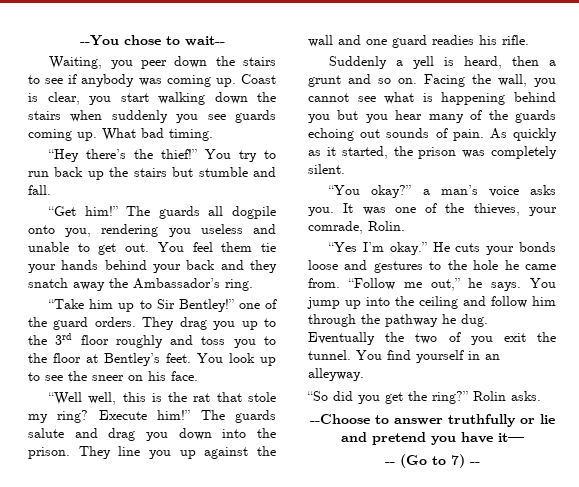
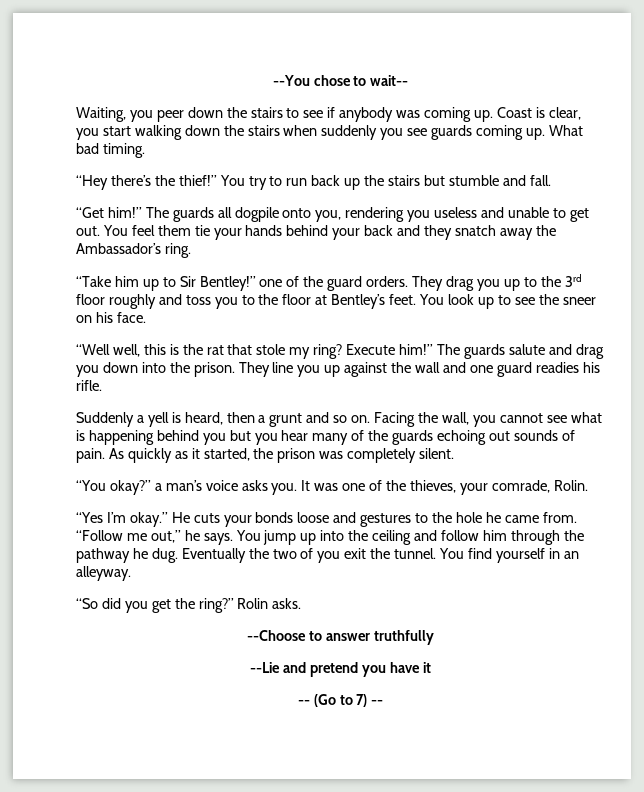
[519,414,555,424] or lie -> [250,662,281,673] // --Lie
[497,433,525,442] it— -> [422,662,431,673] it

